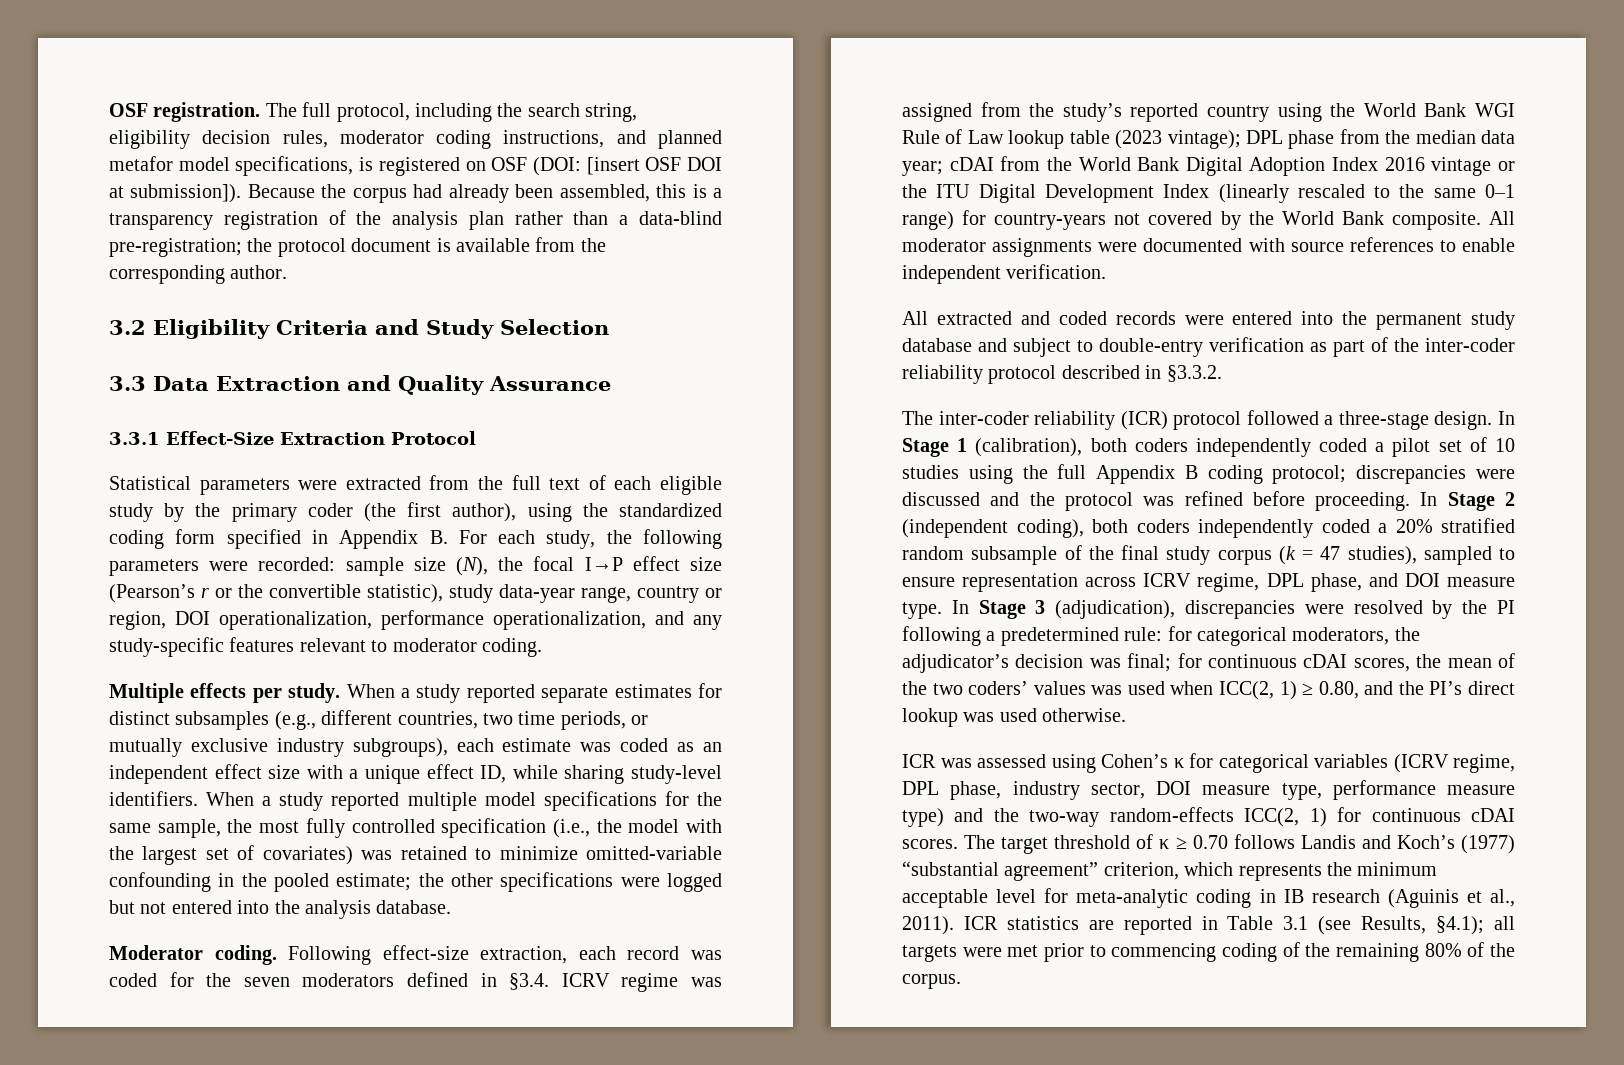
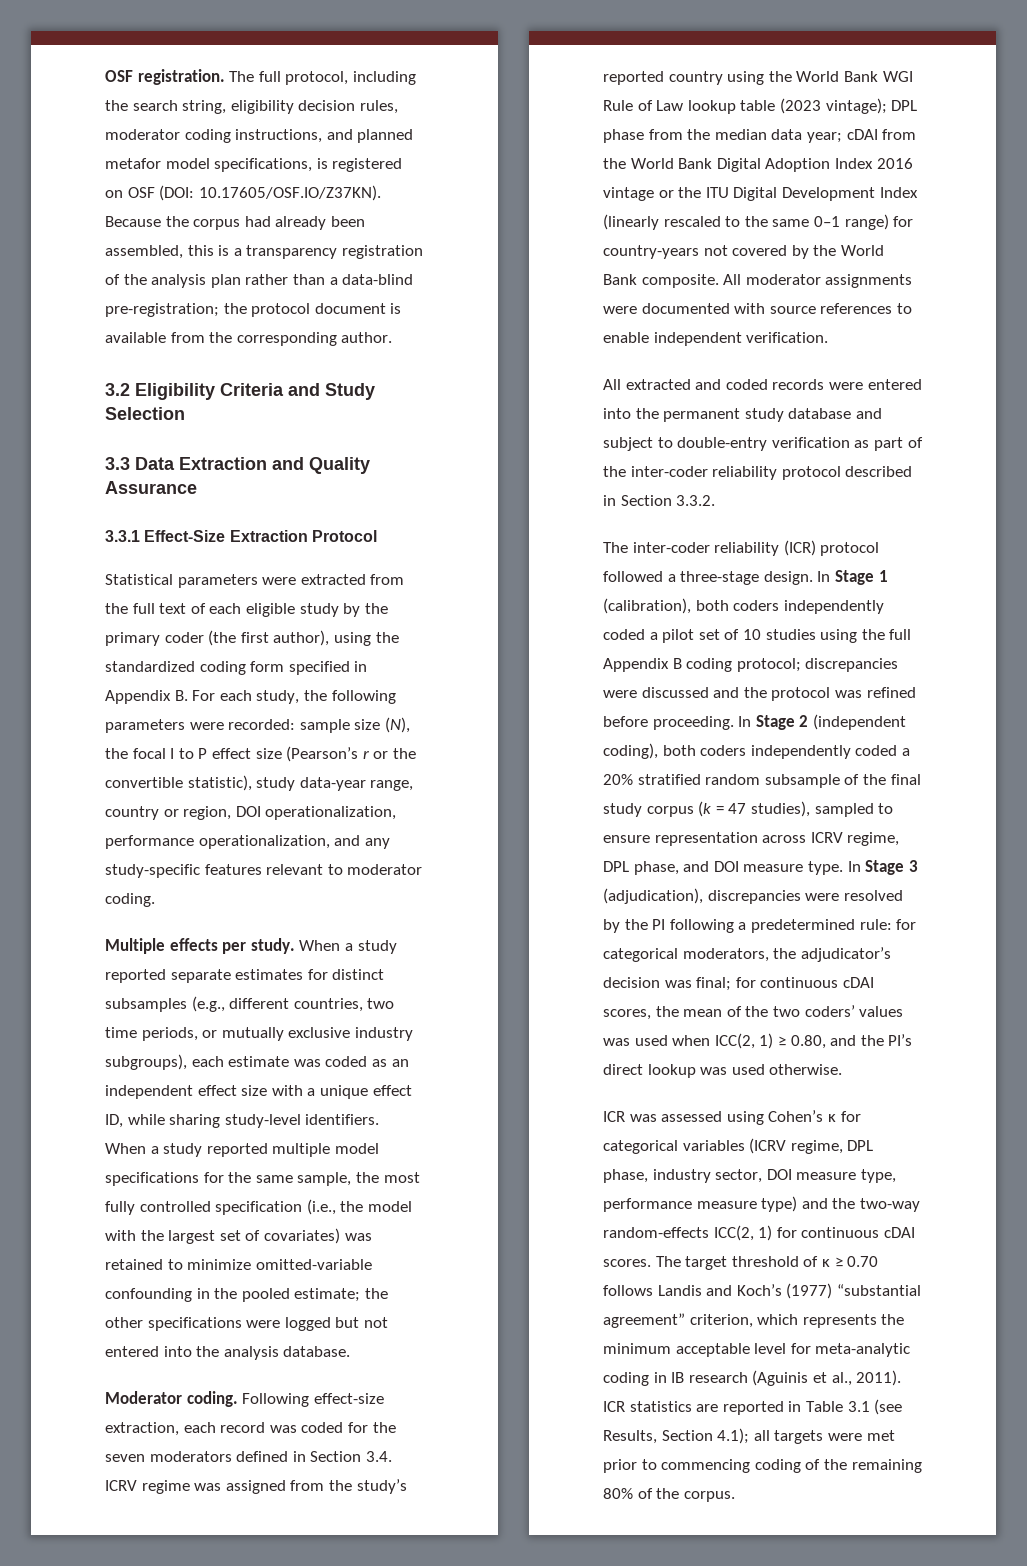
[586,157,722,175] [109,184,242,203] [insert OSF DOI at submission]). -> [198,185,381,201] 10.17605/OSF.IO/Z37KN).
[584,557,623,571] I→P -> [170,748,208,759] I to P
[509,973,550,990] §3.4. -> [310,1451,392,1462] Section 3.4.
[1166,365,1222,382] §3.3.2. -> [620,495,716,506] Section 3.3.2.
[1436,916,1485,935] §4.1); -> [661,1428,750,1444] Section 4.1);

